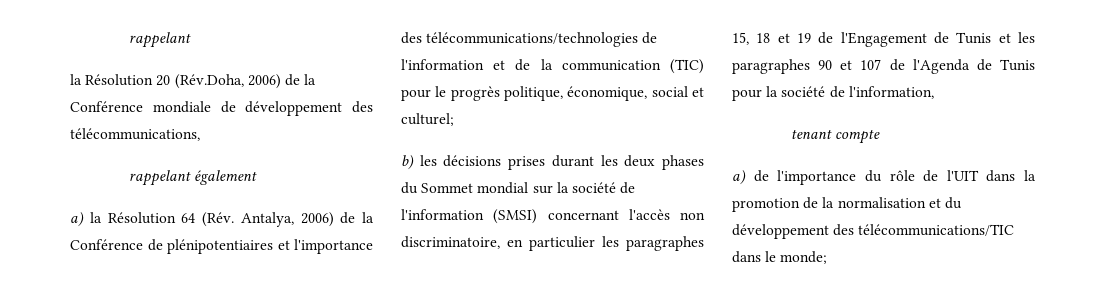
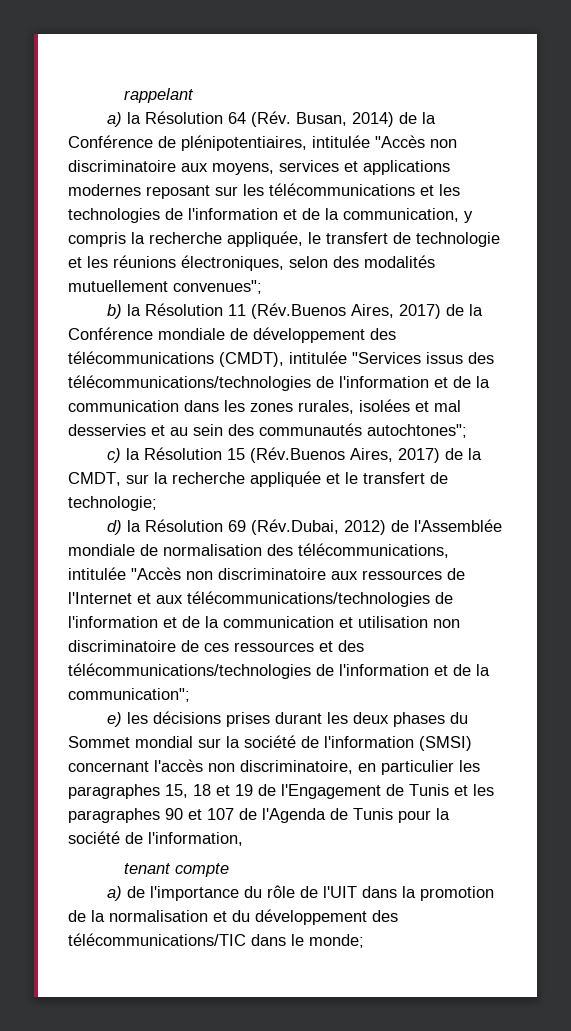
[70,74,281,89] la Résolution 20 (Rév.Doha, 2006) -> [106,111,436,127] [68,135,457,151] [68,160,450,175] [68,183,460,199] [68,208,473,223] [68,231,500,247] [68,255,435,271] [68,280,262,294] [106,303,441,319] a) la Résolution 64 (Rév. Busan, 2014) de la Conférence de plénipotentiaires, intitulée "Accès non discriminatoire aux moyens, services et applications modernes reposant sur les télécommunications et les technologies de l'information et de la communication, y compris la recherche appliquée, le transfert de technologie et les réunions électroniques, selon des modalités mutuellement convenues"; // b) la Résolution 11 (Rév.Buenos Aires, 2017)
[70,128,200,141] [128,170,257,186] [70,212,374,227] [70,239,373,254] télécommunications, // rappelant également // a) la Résolution 64 (Rév. Antalya, 2006) de la Conférence de plénipotentiaires et l'importance -> [68,351,463,367] télécommunications (CMDT), intitulée "Services issus
[670,59,704,74] [401,86,704,101] [401,113,454,126] [401,155,414,170] (TIC) pour le progrès politique, économique, social et culturel; // b) -> [184,399,461,414] [68,423,467,438] [106,447,482,463] [68,471,448,487] [68,496,157,511] [106,519,502,535] [68,543,449,558] [68,567,465,580] [68,591,453,607] [68,616,460,628] [68,640,364,652] [68,663,490,679] [68,688,190,702] [106,712,122,727] dans les zones rurales, isolées et mal desservies et au sein des communautés autochtones"; // c) la Résolution 15 (Rév.Buenos Aires, 2017) de la CMDT, sur la recherche appliquée et le transfert de technologie; // d) la Résolution 69 (Rév.Dubai, 2012) de l'Assemblée mondiale de normalisation des télécommunications, intitulée "Accès non discriminatoire aux ressources de l'Internet et aux télécommunications/technologies de l'information et de la communication et utilisation non discriminatoire de ces ressources et des télécommunications/technologies de l'information et de la communication"; // e)

